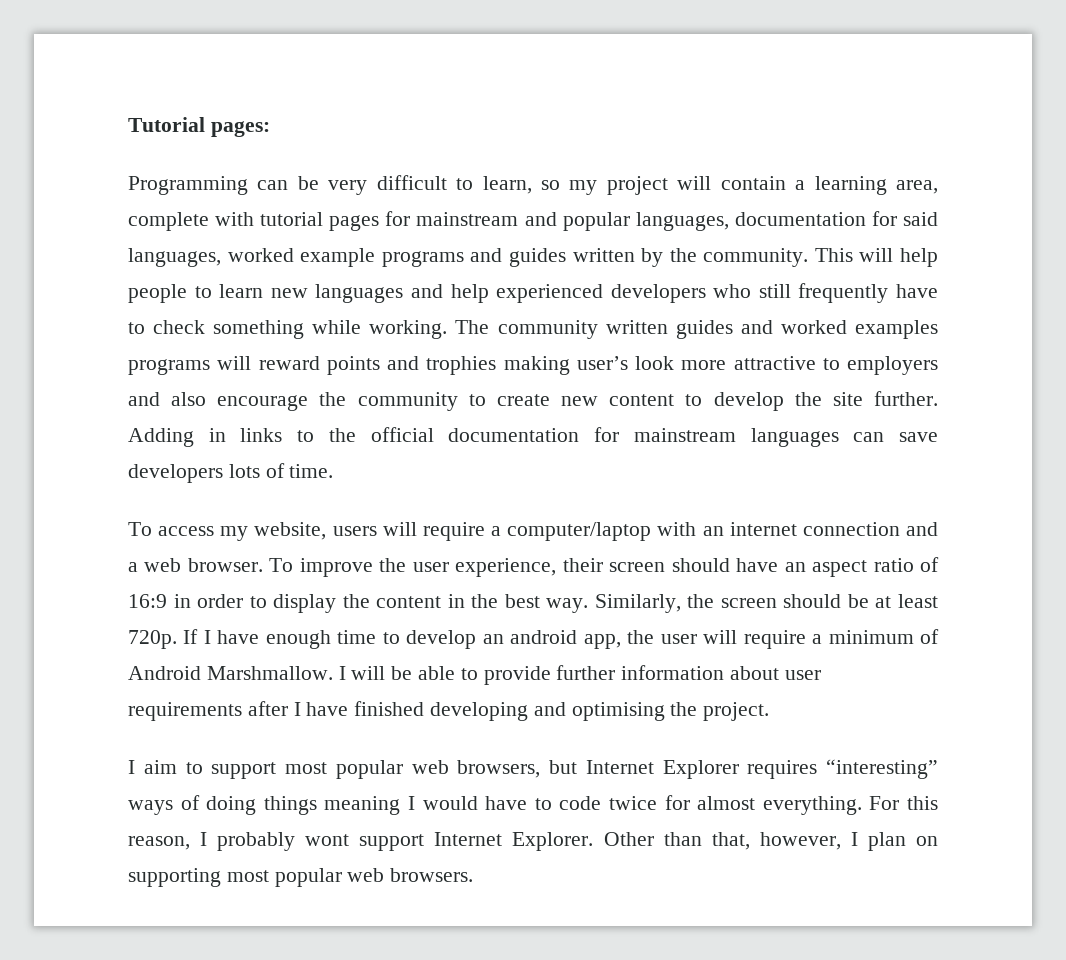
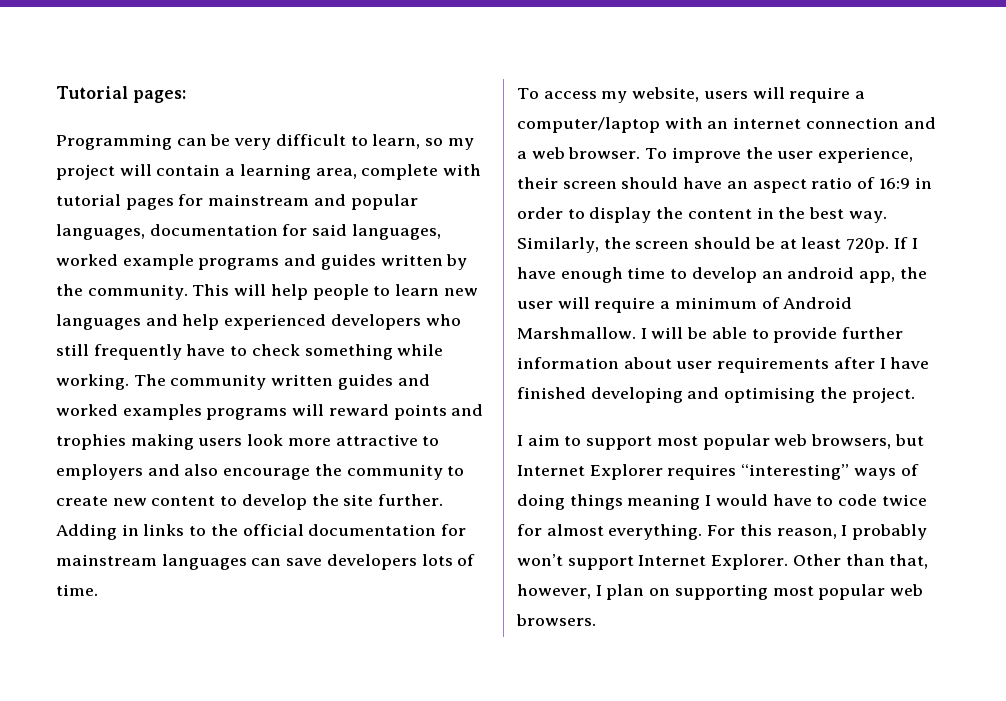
[576,356,628,370] user’s -> [198,438,243,446] users
[305,834,350,846] wont -> [517,554,563,566] won’t

